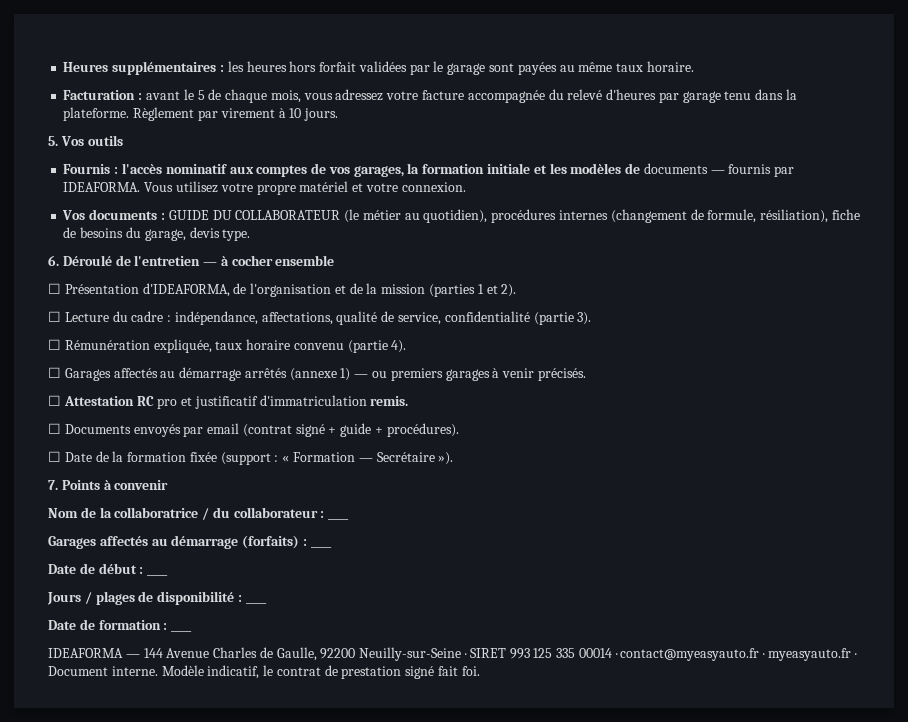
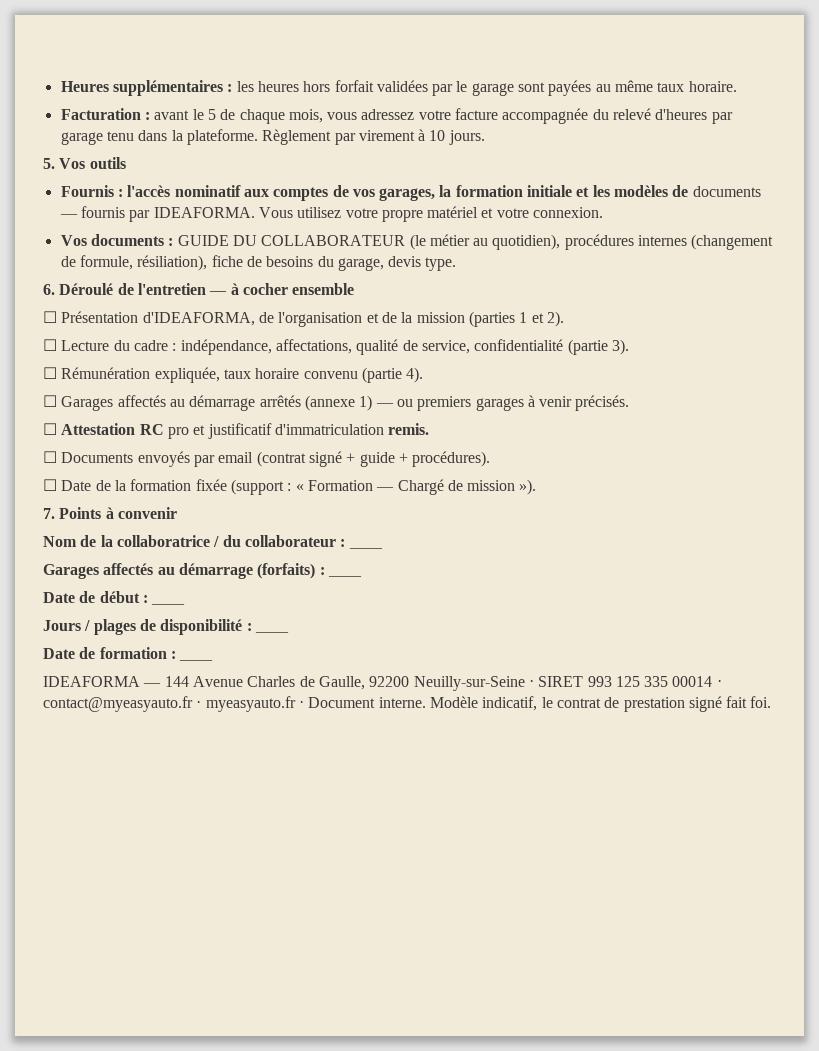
[376,452,435,462] Secrétaire -> [397,479,516,495] Chargé de mission

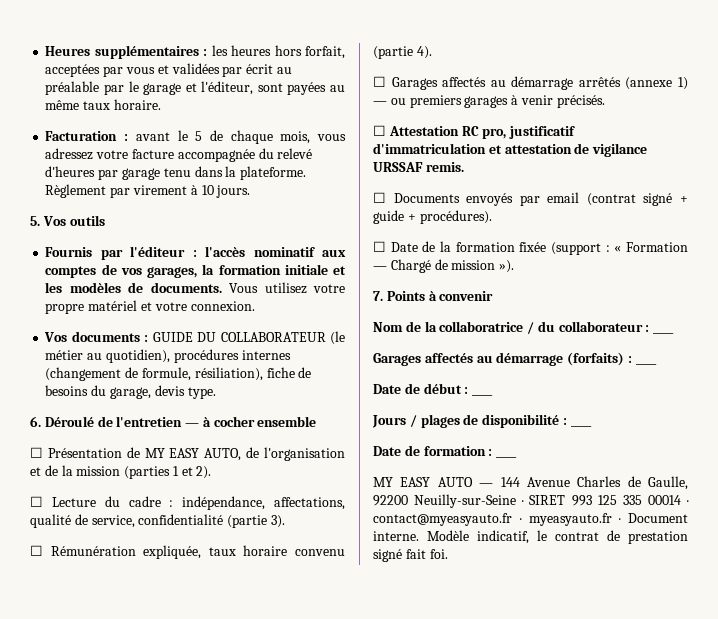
[334,80,514,96] forfait validées par le garage -> [305,46,346,59] [45,63,292,77] [45,81,254,95] forfait, acceptées par vous et validées par écrit au préalable par le garage et l'éditeur,
(114, 191) none -> [100,246,186,260] par l'éditeur
[692,186,761,197] [59,206,255,222] documents — fournis par IDEAFORMA. -> [150,282,222,293] documents.
[142,312,255,326] d'IDEAFORMA, -> [126,447,242,461] de MY EASY AUTO,
[167,423,384,439] pro et justificatif d'immatriculation -> [482,126,576,139] [373,143,648,157] [373,162,423,172] pro, justificatif d'immatriculation et attestation de vigilance URSSAF
[43,676,140,687] IDEAFORMA -> [373,477,473,487] MY EASY AUTO

